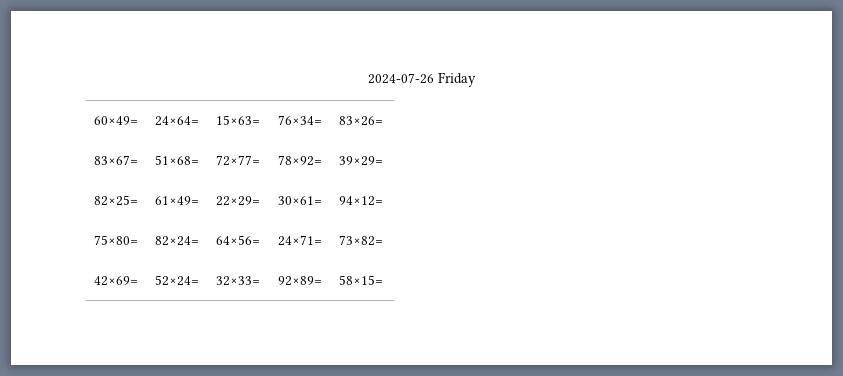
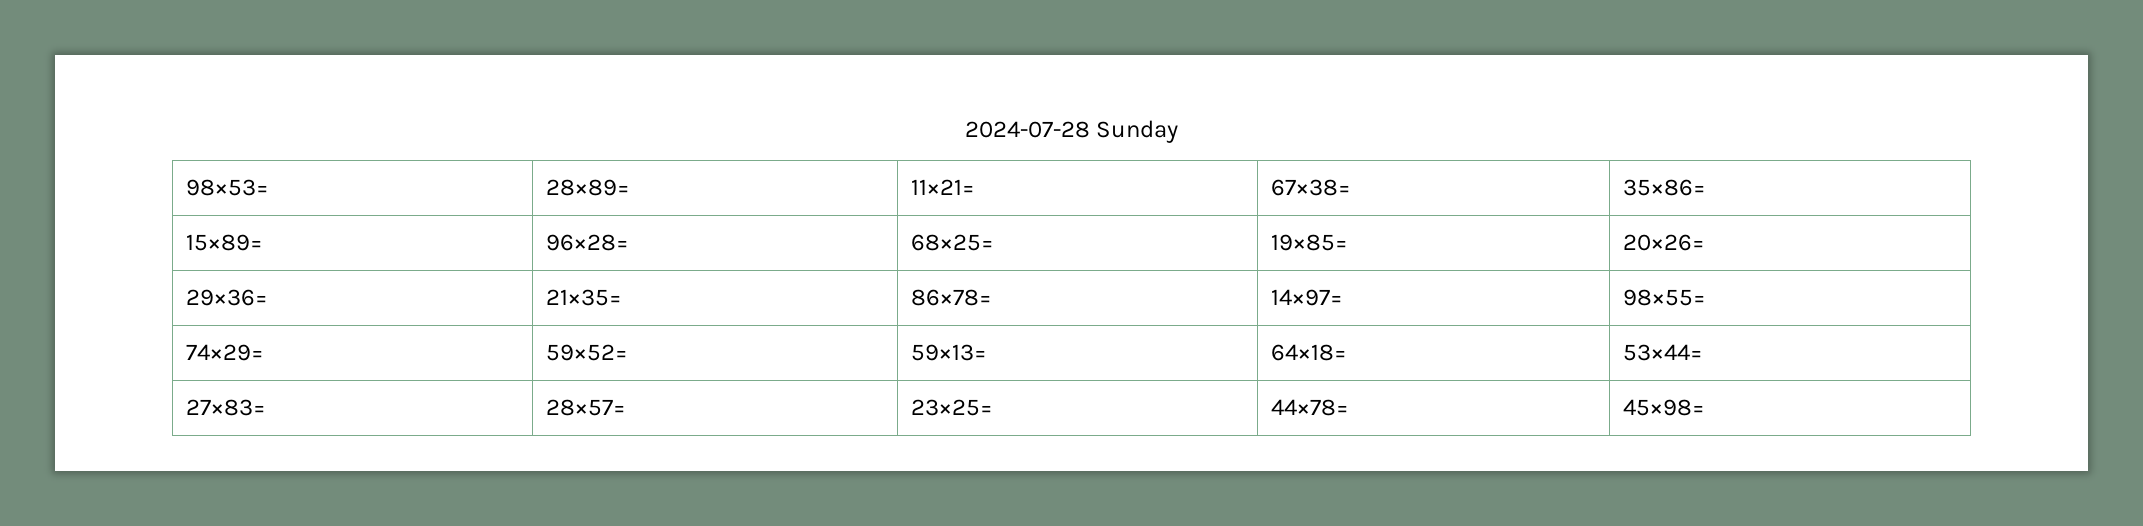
[368,72,476,87] [94,116,139,125] [155,116,200,126] [216,115,261,125] [278,115,323,125] [339,116,384,126] [94,155,139,165] [155,155,200,165] [216,155,261,166] [278,155,323,166] [339,156,384,166] [94,195,139,206] [155,196,200,205] [216,196,261,206] [278,196,323,205] [339,196,384,206] [94,235,139,245] [155,236,200,246] [216,235,261,245] [278,235,323,246] [339,235,384,246] [94,276,139,286] [155,275,200,286] [216,276,261,286] [278,276,323,286] [339,275,384,285] 2024-07-26 Friday // 60×49= | 24×64= | 15×63= | 76×34= | 83×26= // 83×67= | 51×68= | 72×77= | 78×92= | 39×29= // 82×25= | 61×49= | 22×29= | 30×61= | 94×12= // 75×80= | 82×24= | 64×56= | 24×71= | 73×82= // 42×69= | 52×24= | 32×33= | 92×89= | 58×15= -> [964,120,1179,143] [185,179,269,196] [545,179,630,196] [910,179,975,195] [1270,179,1351,196] [1622,179,1706,196] [185,234,263,251] [545,234,629,251] [910,234,994,251] [1270,234,1348,251] [1622,234,1705,251] [185,289,268,306] [545,289,622,306] [910,289,992,306] [1270,289,1343,306] [1622,289,1706,306] [185,344,264,361] [545,344,628,361] [910,344,987,361] [1270,344,1347,361] [1622,344,1703,361] [185,399,266,416] [545,399,626,416] [910,399,993,416] [1270,399,1349,416] [1622,399,1705,416] 2024-07-28 Sunday // 98×53= | 28×89= | 11×21= | 67×38= | 35×86= // 15×89= | 96×28= | 68×25= | 19×85= | 20×26= // 29×36= | 21×35= | 86×78= | 14×97= | 98×55= // 74×29= | 59×52= | 59×13= | 64×18= | 53×44= // 27×83= | 28×57= | 23×25= | 44×78= | 45×98=

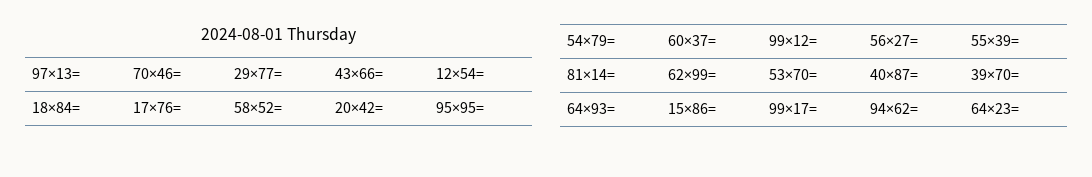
[964,120,1179,143] [185,179,269,196] [545,179,630,196] [910,179,975,195] [1270,179,1351,196] [1622,179,1706,196] [185,234,263,251] [545,234,629,251] [910,234,994,251] [1270,234,1348,251] [1622,234,1705,251] [185,289,268,306] [545,289,622,306] [910,289,992,306] [1270,289,1343,306] [1622,289,1706,306] [185,344,264,361] [545,344,628,361] [910,344,987,361] [1270,344,1347,361] [1622,344,1703,361] [185,399,266,416] [545,399,626,416] [910,399,993,416] [1270,399,1349,416] [1622,399,1705,416] 2024-07-28 Sunday // 98×53= | 28×89= | 11×21= | 67×38= | 35×86= // 15×89= | 96×28= | 68×25= | 19×85= | 20×26= // 29×36= | 21×35= | 86×78= | 14×97= | 98×55= // 74×29= | 59×52= | 59×13= | 64×18= | 53×44= // 27×83= | 28×57= | 23×25= | 44×78= | 45×98= -> [200,27,357,44] [32,68,81,79] [133,68,182,79] [234,68,283,79] [335,68,384,79] [436,68,485,79] [32,102,81,113] [133,102,182,113] [234,102,283,113] [335,102,384,113] [436,102,485,113] [567,35,616,46] [668,35,717,46] [769,35,818,46] [870,35,919,46] [971,35,1020,46] [567,69,616,80] [668,69,717,80] [769,69,818,80] [870,69,919,80] [971,69,1020,80] [567,103,616,114] [668,103,717,114] [769,103,818,114] [870,103,919,114] [971,103,1020,114] 2024-08-01 Thursday // 97×13= | 70×46= | 29×77= | 43×66= | 12×54= // 18×84= | 17×76= | 58×52= | 20×42= | 95×95= // 54×79= | 60×37= | 99×12= | 56×27= | 55×39= // 81×14= | 62×99= | 53×70= | 40×87= | 39×70= // 64×93= | 15×86= | 99×17= | 94×62= | 64×23=

